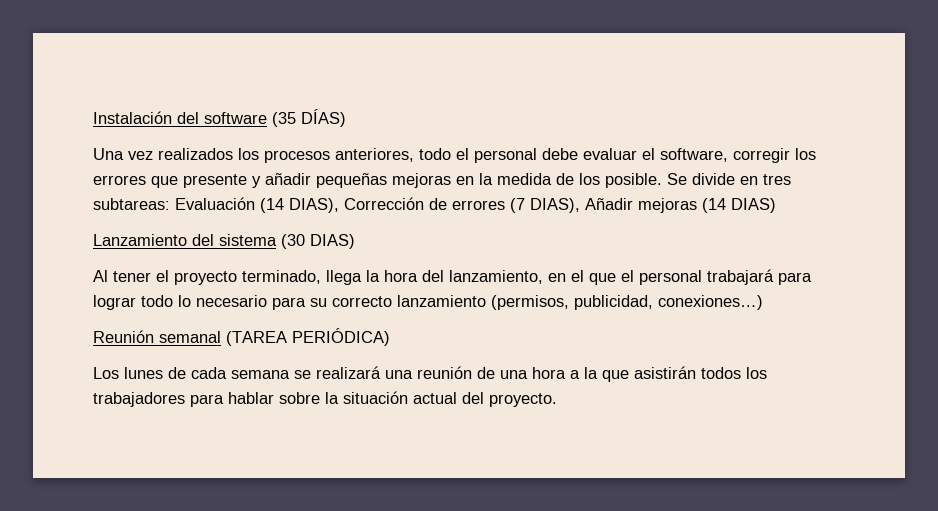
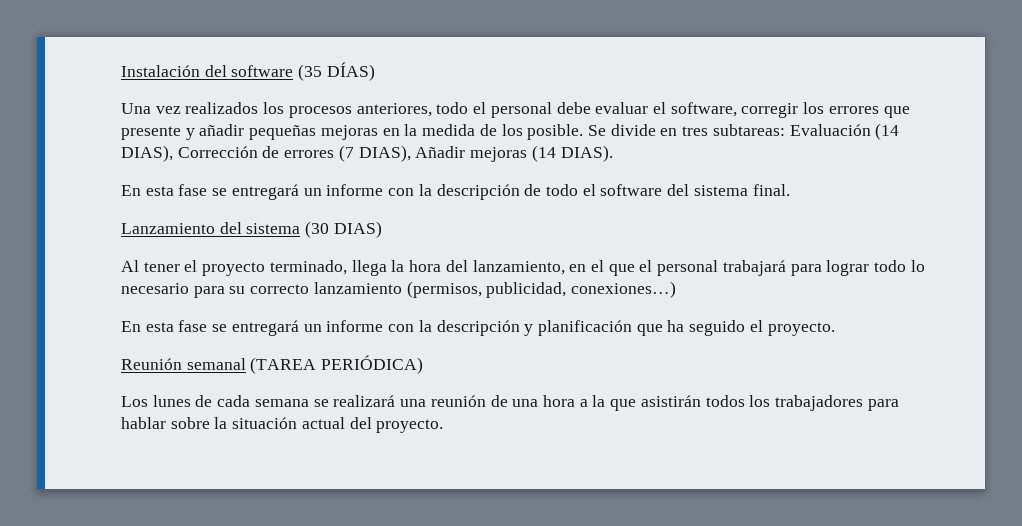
[731,198,776,213] DIAS) -> [560,145,613,162] [121,184,790,200] DIAS). // En esta fase se entregará un informe con la descripción de todo el software del sistema final.
(763, 302) none -> [121,320,835,336] // En esta fase se entregará un informe con la descripción y planificación que ha seguido el proyecto.

